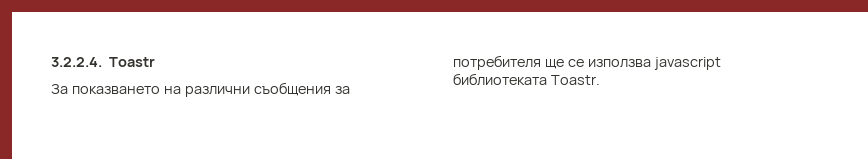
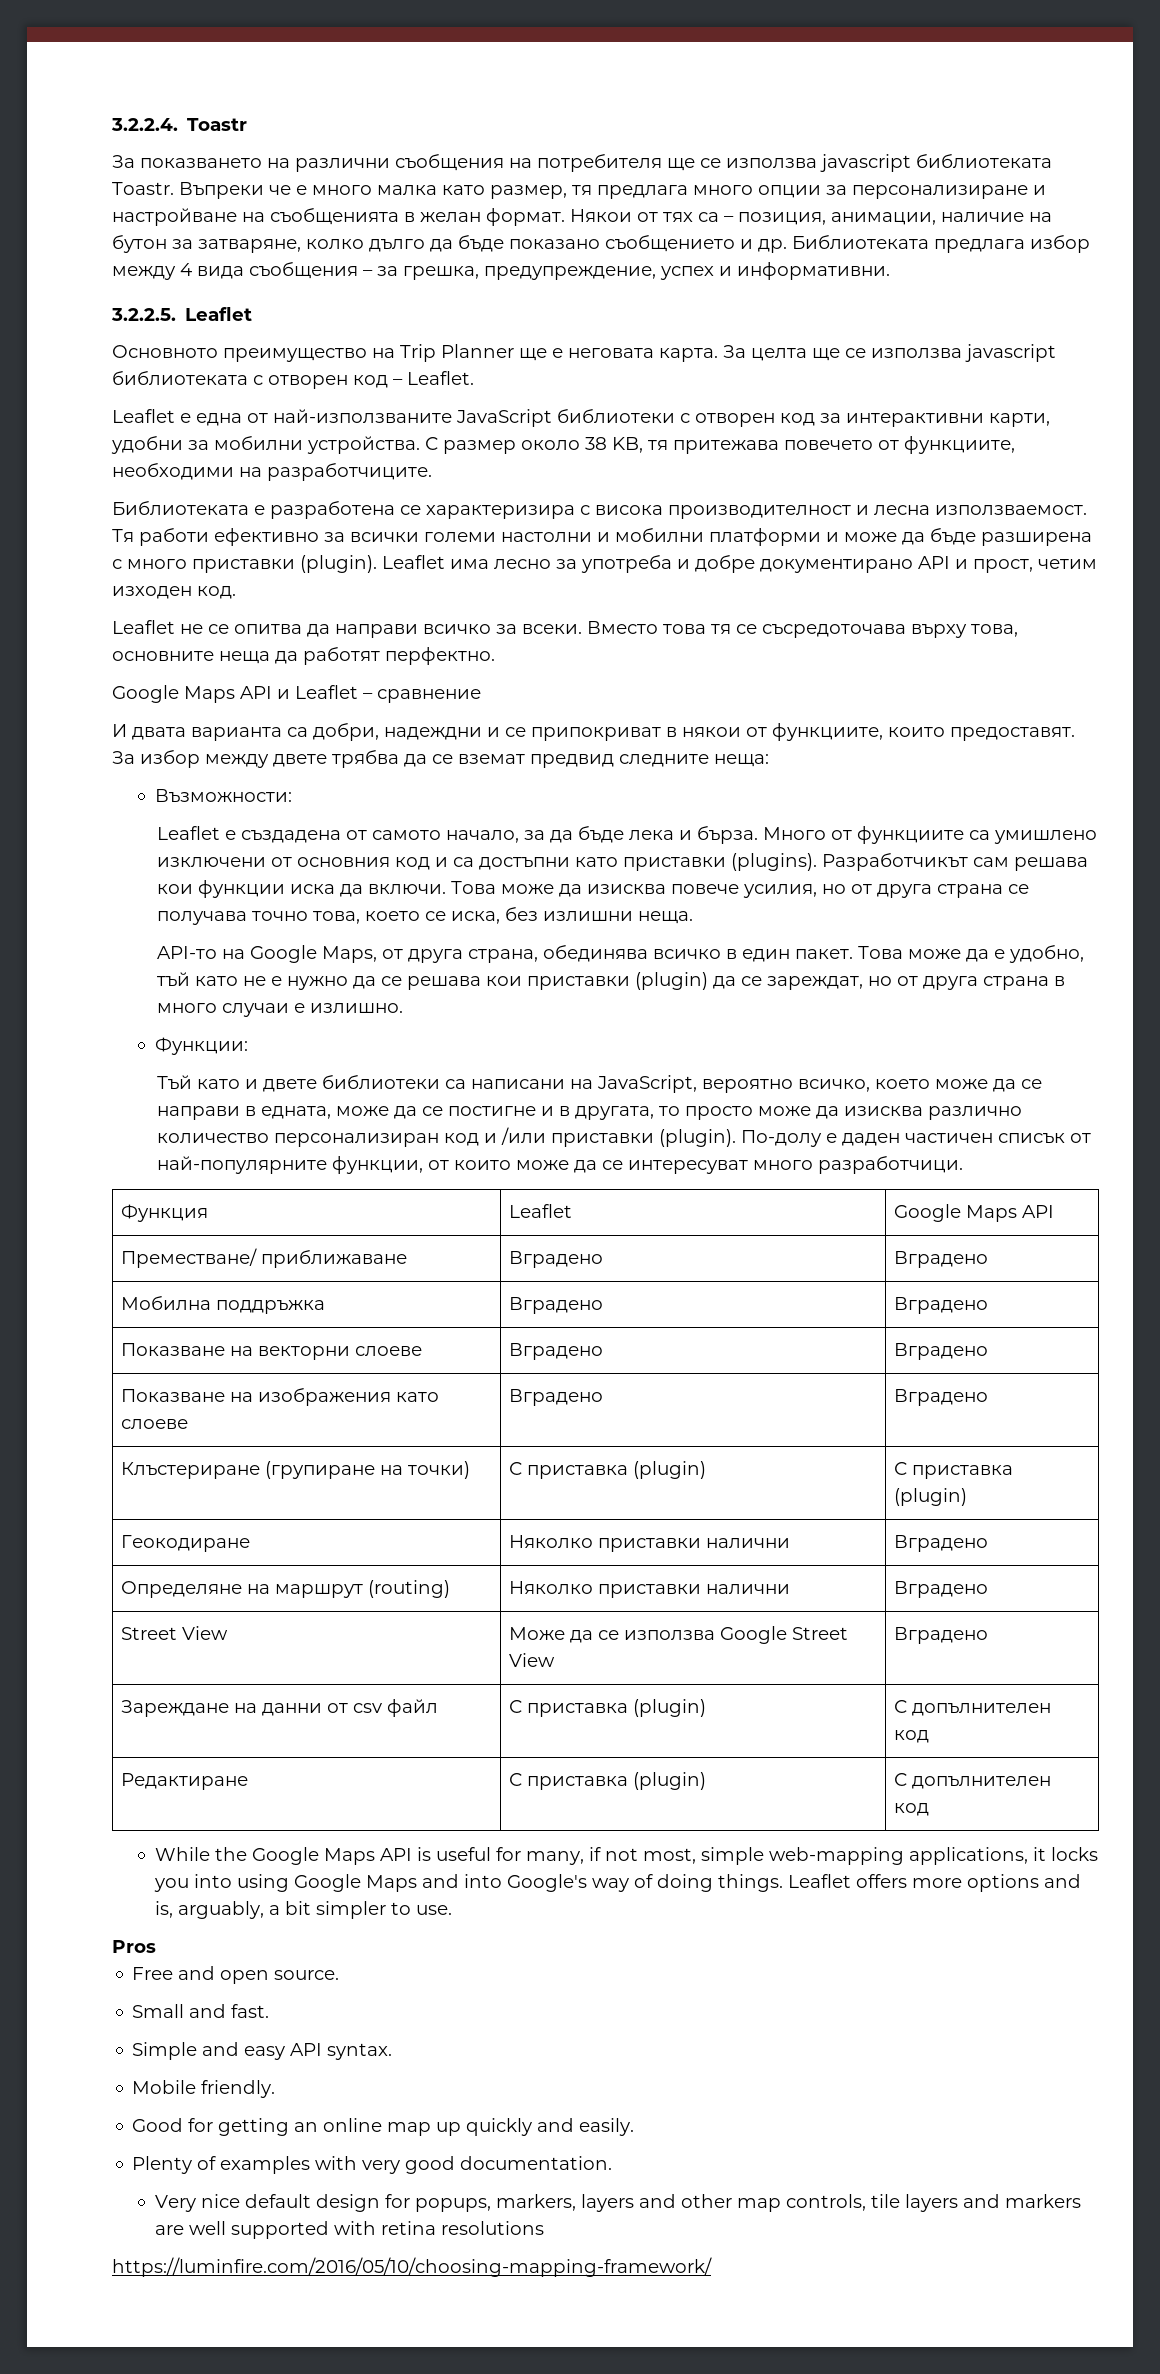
[334,86,350,94] за -> [509,158,532,168] на
(600, 80) none -> [179,182,1046,199] [112,208,1052,226] [112,235,1090,253] [112,262,890,280] [111,307,253,321] [112,344,1056,362] [112,371,474,389] [112,409,1050,427] [111,436,1015,454] [112,463,432,481] [112,501,1087,519] [112,528,1092,546] [112,555,1097,573] [112,586,236,599] [112,620,1018,638] [112,647,495,665] [112,685,481,703] [112,723,1075,741] [112,750,769,768] [154,789,292,802] [156,826,1097,844] [156,853,1088,871] [156,880,1029,898] [156,907,693,925] [156,945,1084,963] [156,972,1065,990] [156,1003,403,1017] [154,1037,248,1055] [156,1075,1042,1093] [156,1106,1022,1120] [156,1127,1091,1147] [156,1156,963,1174] [120,1204,208,1222] [508,1204,572,1218] [893,1204,1054,1222] [120,1248,407,1268] [508,1251,603,1268] [893,1251,988,1268] [120,1296,325,1314] [508,1297,603,1314] [893,1297,988,1314] [120,1343,422,1360] [508,1343,603,1360] [893,1343,988,1360] [120,1388,439,1406] [120,1419,188,1429] [508,1389,603,1406] [893,1389,988,1406] [120,1461,470,1479] [508,1461,706,1479] [893,1462,1013,1479] [893,1488,967,1506] [120,1535,250,1552] [508,1535,790,1552] [893,1535,988,1552] [120,1580,450,1598] [508,1581,790,1598] [893,1581,988,1598] [120,1626,228,1640] [508,1626,848,1644] [508,1653,555,1667] [893,1627,988,1644] [120,1699,438,1717] [508,1699,706,1717] [893,1700,1051,1716] [893,1730,929,1743] [120,1773,248,1790] [508,1772,706,1790] [893,1773,1051,1789] [893,1803,929,1816] [154,1847,1098,1865] [153,1874,1081,1892] [154,1901,452,1919] [112,1940,156,1953] [132,1966,340,1984] [132,2004,270,2018] [132,2042,393,2060] [132,2080,276,2098] [132,2118,635,2136] [132,2156,613,2174] [154,2194,1081,2212] [154,2221,544,2239] [112,2257,712,2277] Въпреки че е много малка като размер, тя предлага много опции за персонализиране и настройване на съобщенията в желан формат. Някои от тях са – позиция, анимации, наличие на бутон за затваряне, колко дълго да бъде показано съобщението и др. Библиотеката предлага избор между 4 вида съобщения – за грешка, предупреждение, успех и информативни. // 3.2.2.5. Leaflet // Основното преимущество на Trip Planner ще е неговата карта. За целта ще се използва javascript библиотеката с отворен код – Leaflet. // Leaflet е една от най-използваните JavaScript библиотеки с отворен код за интерактивни карти, удобни за мобилни устройства. С размер около 38 KB, тя притежава повечето от функциите, необходими на разработчиците. // Библиотеката е разработена се характеризира с висока производителност и лесна използваемост. Тя работи ефективно за всички големи настолни и мобилни платформи и може да бъде разширена с много приставки (plugin). Leaflet има лесно за употреба и добре документирано API и прост, четим изходен код. // Leaflet не се опитва да направи всичко за всеки. Вместо това тя се съсредоточава върху това, основните неща да работят перфектно. // Google Maps API и Leaflet – сравнение // И двата варианта са добри, надеждни и се припокриват в някои от функциите, които предоставят. За избор между двете трябва да се вземат предвид следните неща: // Възможности: // Leaflet е създадена от самото начало, за да бъде лека и бърза. Много от функциите са умишлено изключени от основния код и са достъпни като приставки (plugins). Разработчикът сам решава кои функции иска да включи. Това може да изисква повече усилия, но от друга страна се получава точно това, което се иска, без излишни неща. // API-то на Google Maps, от друга страна, обединява всичко в един пакет. Това може да е удобно, тъй като не е нужно да се решава кои приставки (plugin) да се зареждат, но от друга страна в много случаи е излишно. // Функции: // Тъй като и двете библиотеки са написани на JavaScript, вероятно всичко, което може да се направи в едната, може да се постигне и в другата, то просто може да изисква различно количество персонализиран код и /или приставки (plugin). По-долу е даден частичен списък от най-популярните функции, от които може да се интересуват много разработчици. // Функция | Leaflet | Google Maps API // Преместване/ приближаване | Вградено | Вградено // Мобилна поддръжка | Вградено | Вградено // Показване на векторни слоеве | Вградено | Вградено // Показване на изображения като слоеве | Вградено | Вградено // Клъстериране (групиране на точки) | С приставка (plugin) | С приставка (plugin) // Геокодиране | Няколко приставки налични | Вградено // Определяне на маршрут (routing) | Няколко приставки налични | Вградено // Street View | Може да се използва Google Street View | Вградено // Зареждане на данни от csv файл | С приставка (plugin) | С допълнителен код // Редактиране | С приставка (plugin) | С допълнителен код // While the Google Maps API is useful for many, if not most, simple web-mapping applications, it locks you into using Google Maps and into Google's way of doing things. Leaflet offers more options and is, arguably, a bit simpler to use. // Pros // Free and open source. // Small and fast. // Simple and easy API syntax. // Mobile friendly. // Good for getting an online map up quickly and easily. // Plenty of examples with very good documentation. // Very nice default design for popups, markers, layers and other map controls, tile layers and markers are well supported with retina resolutions // https://luminfire.com/2016/05/10/choosing-mapping-framework/

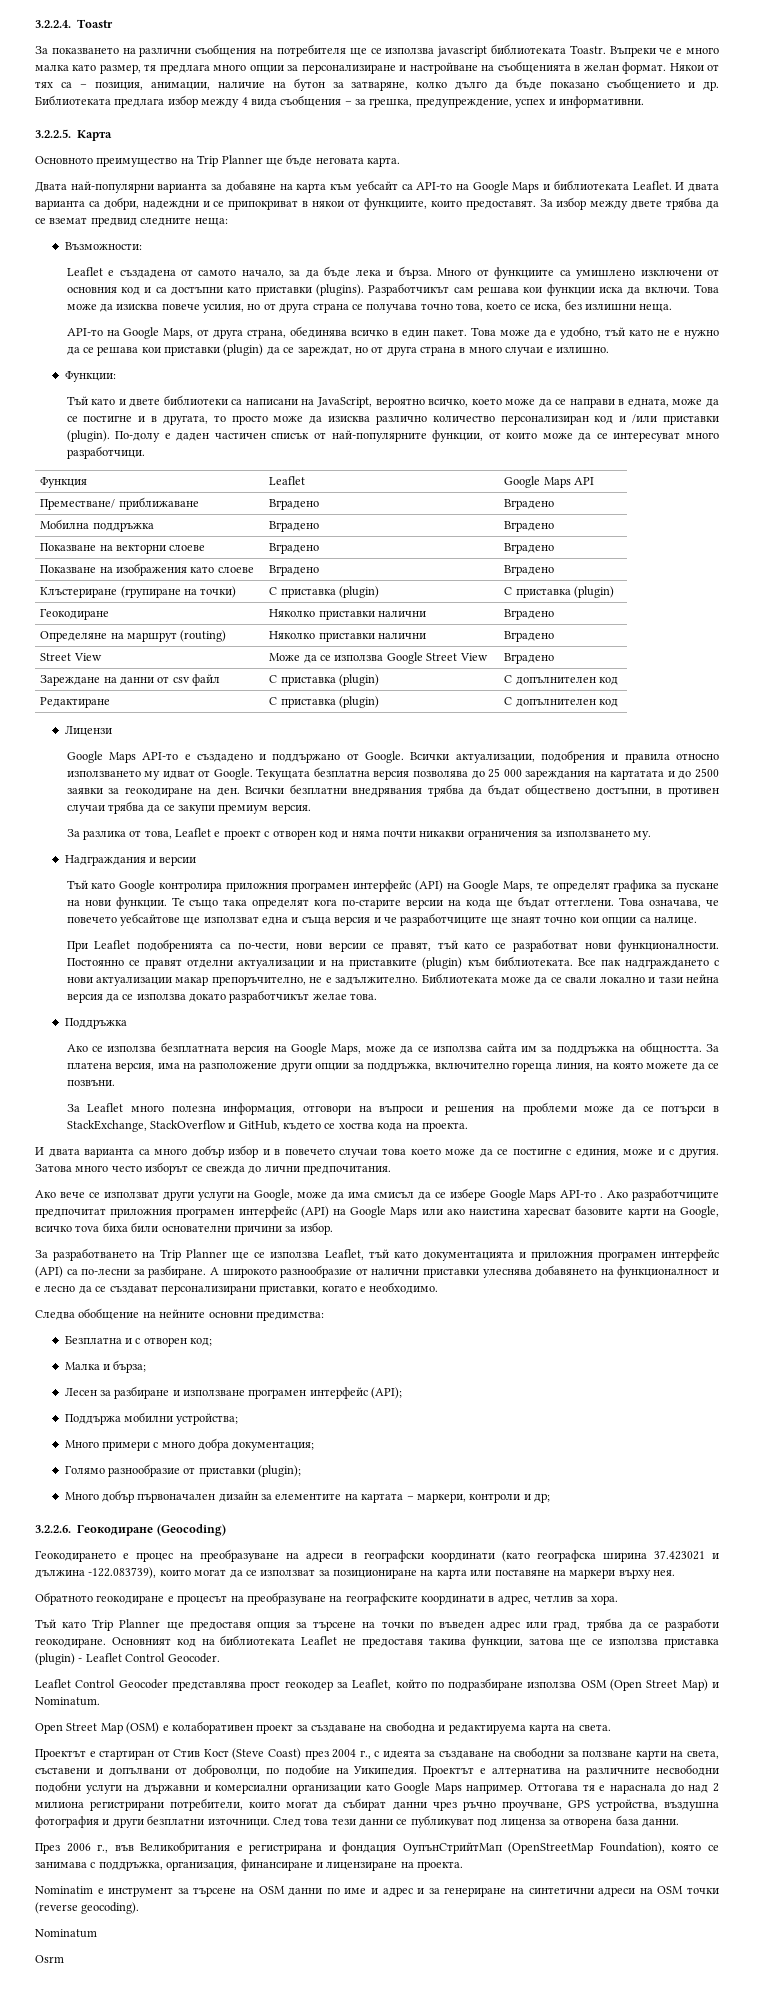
[185,307,253,321] Leaflet -> [77,130,113,141] Карта
[552,348,563,358] е -> [286,154,313,166] бъде
[723,344,1056,362] [112,371,474,389] [112,409,1050,427] [111,436,1015,454] [112,463,432,481] [112,501,1087,519] [112,528,1092,546] [112,555,1097,573] [112,586,236,599] [112,620,1018,638] [112,647,495,665] [112,685,481,703] За целта ще се използва javascript библиотеката с отворен код – Leaflet. // Leaflet е една от най-използваните JavaScript библиотеки с отворен код за интерактивни карти, удобни за мобилни устройства. С размер около 38 KB, тя притежава повечето от функциите, необходими на разработчиците. // Библиотеката е разработена се характеризира с висока производителност и лесна използваемост. Тя работи ефективно за всички големи настолни и мобилни платформи и може да бъде разширена с много приставки (plugin). Leaflet има лесно за употреба и добре документирано API и прост, четим изходен код. // Leaflet не се опитва да направи всичко за всеки. Вместо това тя се съсредоточава върху това, основните неща да работят перфектно. // Google Maps API и Leaflet – сравнение // -> [35,180,672,193] // Двата най-популярни варианта за добавяне на карта към уебсайт са API-то на Google Maps и библиотеката Leaflet.
[154,1847,1098,1865] [153,1874,1081,1892] [154,1901,452,1919] [112,1940,156,1953] [132,1966,340,1984] [132,2004,270,2018] [132,2042,393,2060] [132,2080,276,2098] [132,2118,635,2136] [132,2156,613,2174] [154,2194,1081,2212] [154,2221,544,2239] [112,2257,712,2277] While the Google Maps API is useful for many, if not most, simple web-mapping applications, it locks you into using Google Maps and into Google's way of doing things. Leaflet offers more options and is, arguably, a bit simpler to use. // Pros // Free and open source. // Small and fast. // Simple and easy API syntax. // Mobile friendly. // Good for getting an online map up quickly and easily. // Plenty of examples with very good documentation. // Very nice default design for popups, markers, layers and other map controls, tile layers and markers are well supported with retina resolutions // https://luminfire.com/2016/05/10/choosing-mapping-framework/ -> [64,725,112,736] [66,750,719,763] [66,767,719,780] [66,784,719,797] [66,801,311,814] [66,828,651,840] [64,855,197,866] [66,880,720,892] [66,896,719,909] [66,913,697,926] [66,939,720,952] [66,956,719,969] [66,973,720,986] [66,990,378,1003] [64,1018,127,1029] [66,1042,719,1055] [66,1062,719,1072] [66,1079,115,1086] [66,1102,719,1115] [66,1120,468,1132] [35,1145,719,1158] [35,1162,391,1175] [35,1188,719,1201] [35,1205,719,1218] [35,1222,333,1235] [35,1248,719,1261] [35,1265,720,1278] [35,1282,439,1295] [35,1308,324,1321] [64,1335,213,1347] [64,1360,147,1373] [64,1386,403,1399] [64,1412,239,1425] [64,1438,315,1451] [64,1464,302,1477] [64,1490,551,1503] [35,1524,226,1536] [35,1549,719,1562] [35,1567,675,1579] [35,1592,618,1605] [35,1618,719,1631] [35,1635,719,1648] [35,1653,220,1665] [35,1678,719,1691] [35,1697,100,1706] [35,1721,611,1734] [35,1747,719,1760] [35,1764,720,1777] [35,1781,719,1794] [35,1798,720,1811] [35,1815,679,1828] [35,1841,720,1854] [35,1859,463,1871] [35,1886,720,1897] [35,1902,140,1914] [35,1929,97,1938] [35,1955,64,1963] Лицензи // Google Maps API-то е създадено и поддържано от Google. Всички актуализации, подобрения и правила относно използването му идват от Google. Текущата безплатна версия позволява до 25 000 зареждания на картатата и до 2500 заявки за геокодиране на ден. Всички безплатни внедрявания трябва да бъдат обществено достъпни, в противен случаи трябва да се закупи премиум версия. // За разлика от това, Leaflet е проект с отворен код и няма почти никакви ограничения за използването му. // Надграждания и версии // Тъй като Google контролира приложния програмен интерфейс (API) на Google Maps, те определят графика за пускане на нови функции. Те също така определят кога по-старите версии на кода ще бъдат оттеглени. Това означава, че повечето уебсайтове ще използват една и съща версия и че разработчиците ще знаят точно кои опции са налице. // При Leaflet подобренията са по-чести, нови версии се правят, тъй като се разработват нови функционалности. Постоянно се правят отделни актуализации и на приставките (plugin) към библиотеката. Все пак надграждането с нови актуализации макар препоръчително, не е задължително. Библиотеката може да се свали локално и тази нейна версия да се използва докато разработчикът желае това. // Поддръжка // Ако се използва безплатната версия на Google Maps, може да се използва сайта им за поддръжка на общността. За платена версия, има на разположение други опции за поддръжка, включително гореща линия, на която можете да се позвъни. // За Leaflet много полезна информация, отговори на въпроси и решения на проблеми може да се потърси в StackExchange, StackOverflow и GitHub, където се хоства кода на проекта. // И двата варианта са много добър избор и в повечето случаи това което може да се постигне с единия, може и с другия. Затова много често изборът се свежда до лични предпочитания. // Ако вече се използват други услуги на Google, може да има смисъл да се избере Google Maps API-то . Ако разработчиците предпочитат приложния програмен интерфейс (API) на Google Maps или ако наистина харесват базовите карти на Google, всичкo тova биха били основателни причини за избор. // За разработването на Trip Planner ще се използва Leaflet, тъй като документацията и приложния програмен интерфейс (API) са по-лесни за разбиранe. А широкото разнообразие от налични приставки улеснява добавянето на функционалност и е лесно да се създават персонализирани приставки, когато е необходимо. // Следва обобщение на нейните основни предимства: // Безплатна и с отворен код; // Малка и бърза; // Лесен за разбиране и използване програмен интерфейс (API); // Поддържа мобилни устройства; // Много примери с много добра документация; // Голямо разнообразие от приставки (plugin); // Много добър първоначален дизайн за елементите на картата – маркери, контроли и др; // 3.2.2.6. Геокодиране (Geocoding) // Геокодирането е процес на преобразуване на адреси в географски координати (като географска ширина 37.423021 и дължина -122.083739), които могат да се използват за позициониране на карта или поставяне на маркери върху нея. // Обратното геокодиране е процесът на преобразуване на географските координати в адрес, четлив за хора. // Тъй като Trip Planner ще предоставя опция за търсене на точки по въведен адрес или град, трябва да се разработи геокодиране. Основният код на библиотеката Leaflet не предоставя такива функции, затова ще се използва приставка (plugin) - Leaflet Control Geocoder. // Leaflet Control Geocoder представлява прост геокодер за Leaflet, който по подразбиране използва OSM (Open Street Map) и Nominatum. // Open Street Map (OSM) е колаборативен проект за създаване на свободна и редактируема карта на света. // Проектът е стартиран от Стив Кост (Steve Coast) през 2004 г., с идеята за създаване на свободни за ползване карти на света, съставени и допълвани от доброволци, по подобие на Уикипедия. Проектът е алтернатива на различните несвободни подобни услуги на държавни и комерсиални организации като Google Maps например. Оттогава тя е нараснала до над 2 милиона регистрирани потребители, които могат да събират данни чрез ръчно проучване, GPS устройства, въздушна фотография и други безплатни източници. След това тези данни се публикуват под лиценза за отворена база данни. // През 2006 г., във Великобритания е регистрирана и фондация ОупънСтрийтМап (OpenStreetMap Foundation), която се занимава с поддръжка, организация, финансиране и лицензиране на проекта. // Nominatim е инструмент за търсене на OSM данни по име и адрес и за генериране на синтетични адреси на OSM точки (reverse geocoding). // Nominatum // Osrm

